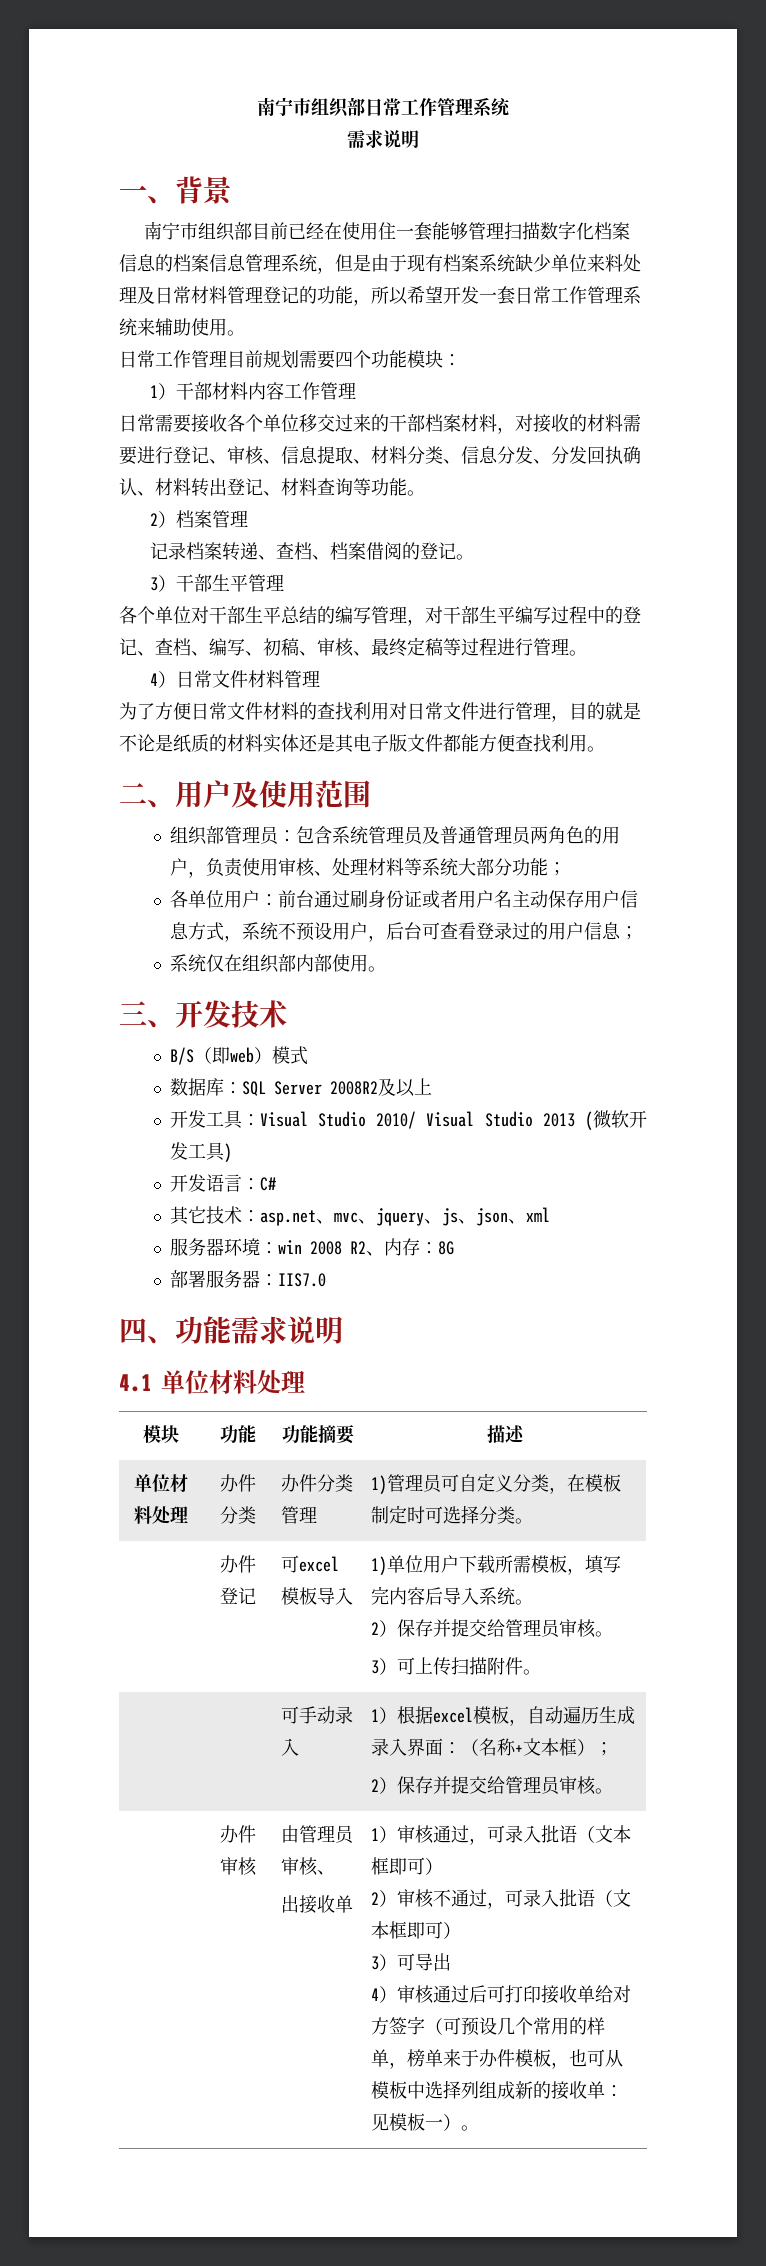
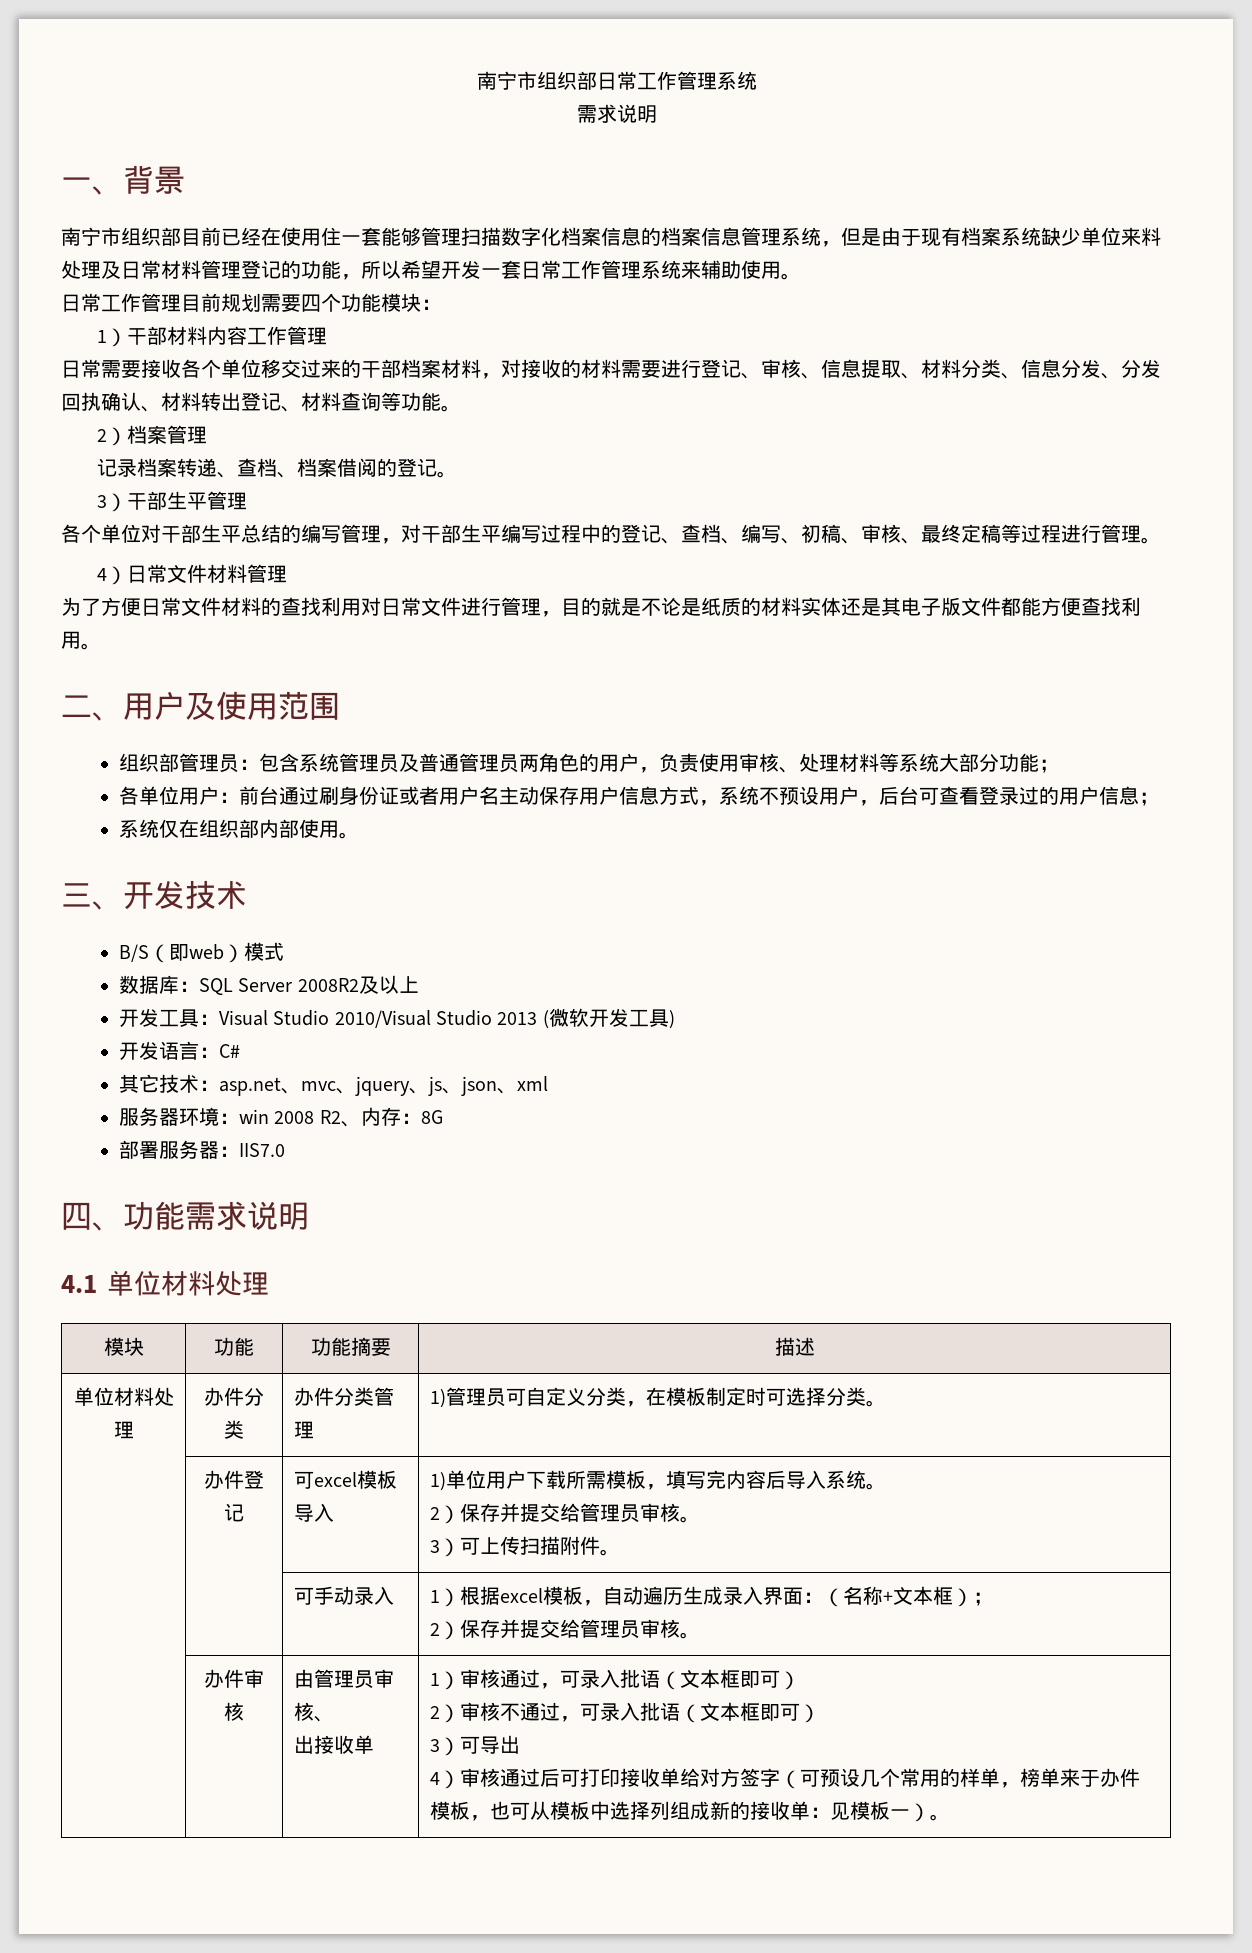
[376,1111,475,1129] 2010/ Visual -> [334,1010,431,1028] 2010/Visual

